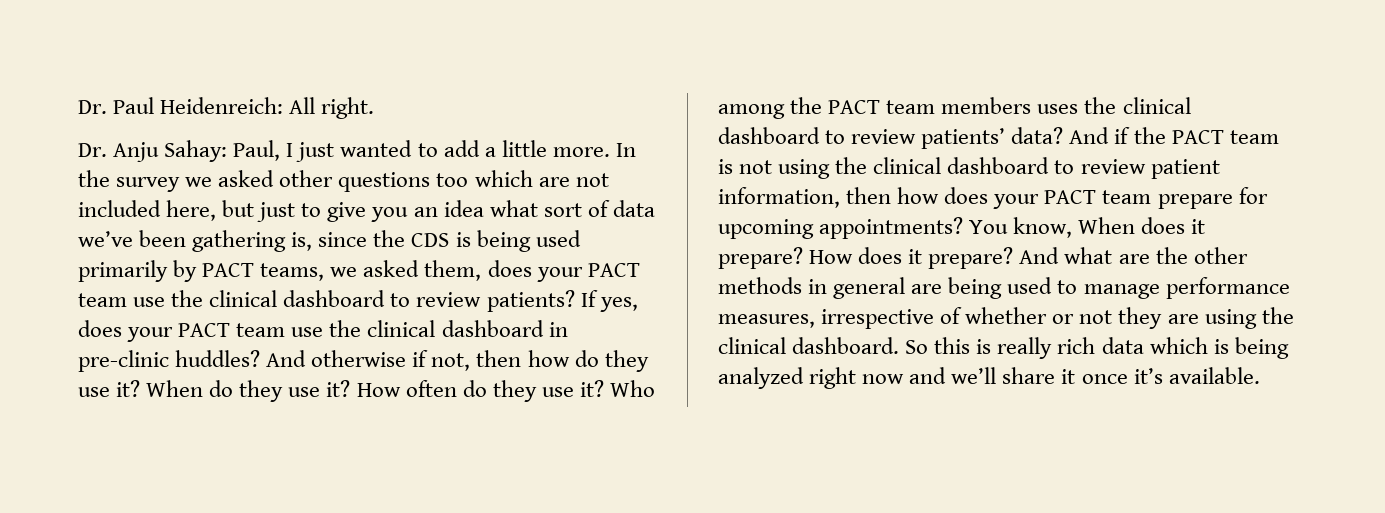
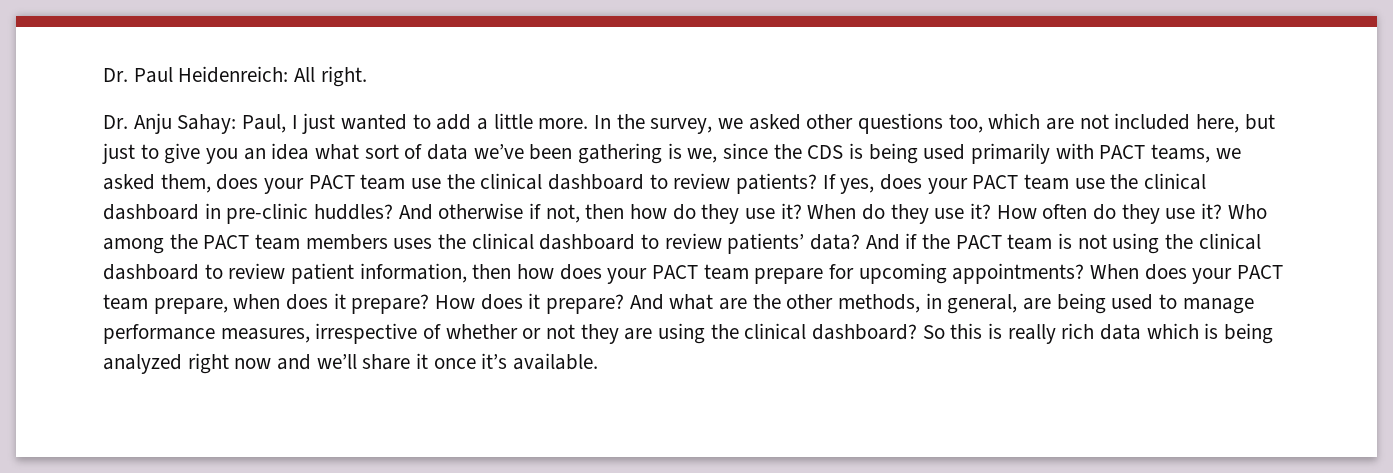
[116,177,181,192] survey -> [650,118,713,134] survey,
[436,173,469,187] too -> [948,114,983,133] too,
[291,232,313,251] is, -> [667,143,718,163] is we,
[173,260,198,282] by -> [1055,143,1094,159] with
[969,217,1136,238] You know, When -> [1090,264,1284,284] [103,294,281,314] When does your PACT team prepare, when
[718,277,906,299] methods in general -> [838,293,1018,314] methods, in general,
[792,337,900,354] dashboard. -> [812,324,918,340] dashboard?

